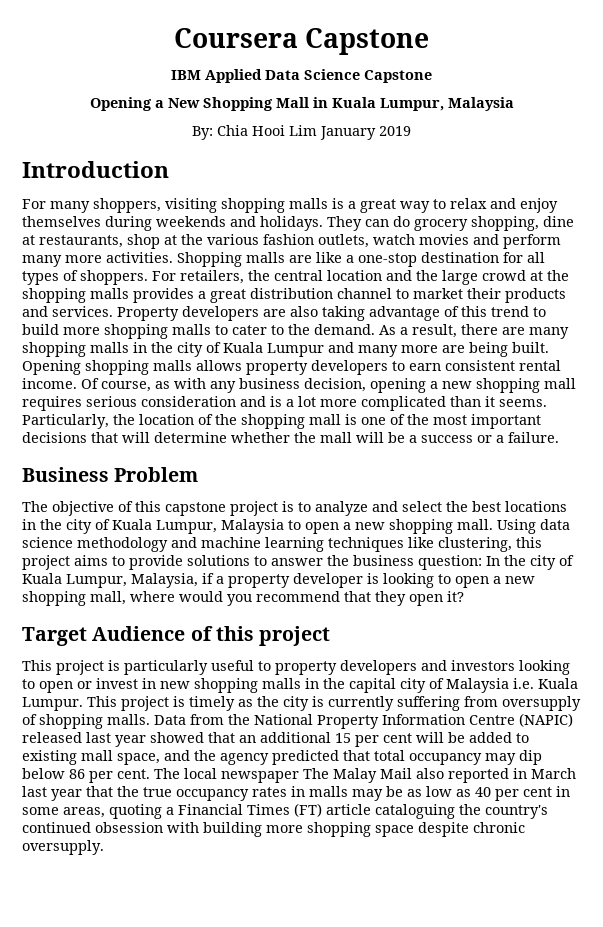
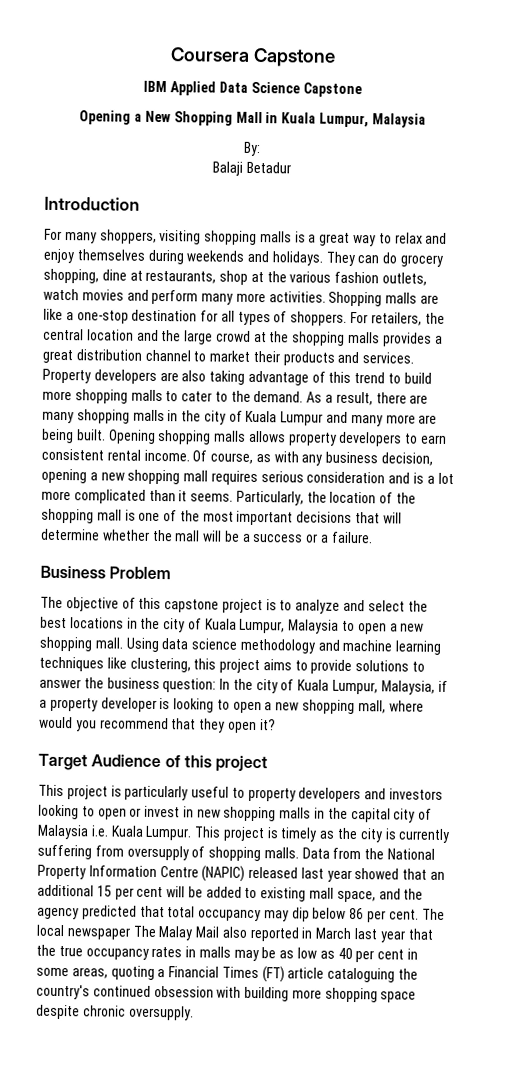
[217,125,411,140] Chia Hooi Lim January 2019 -> [212,161,291,176] // Balaji Betadur

